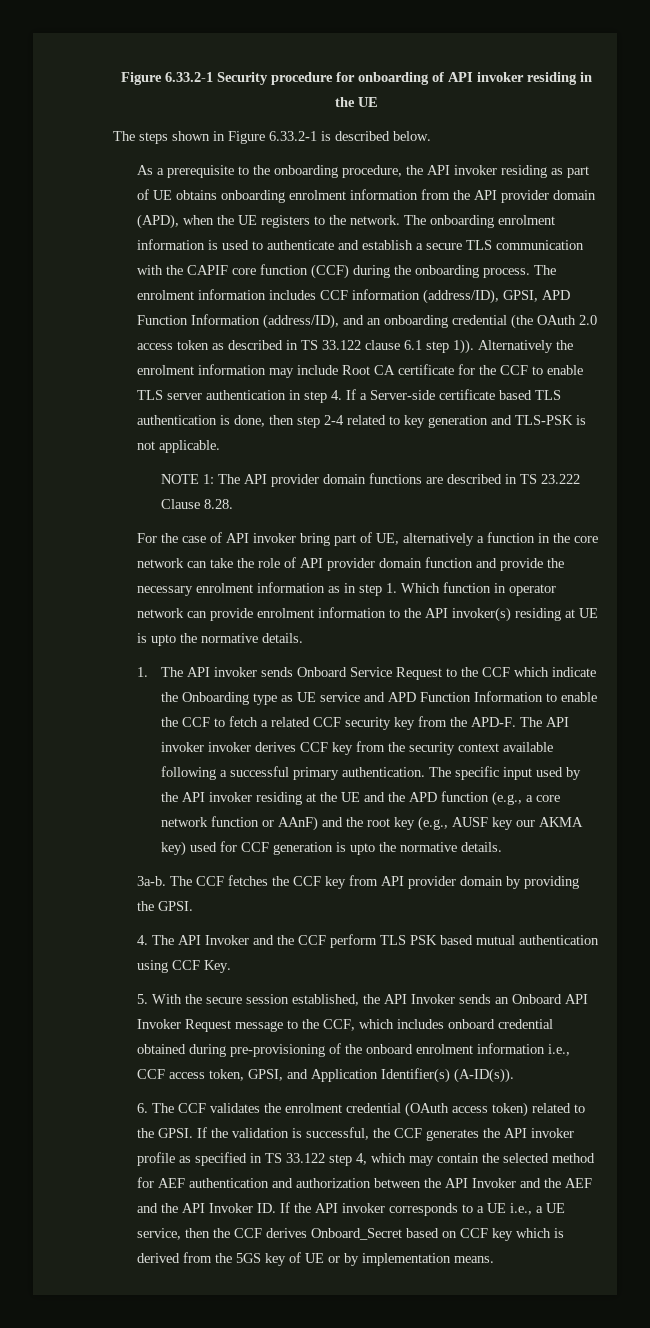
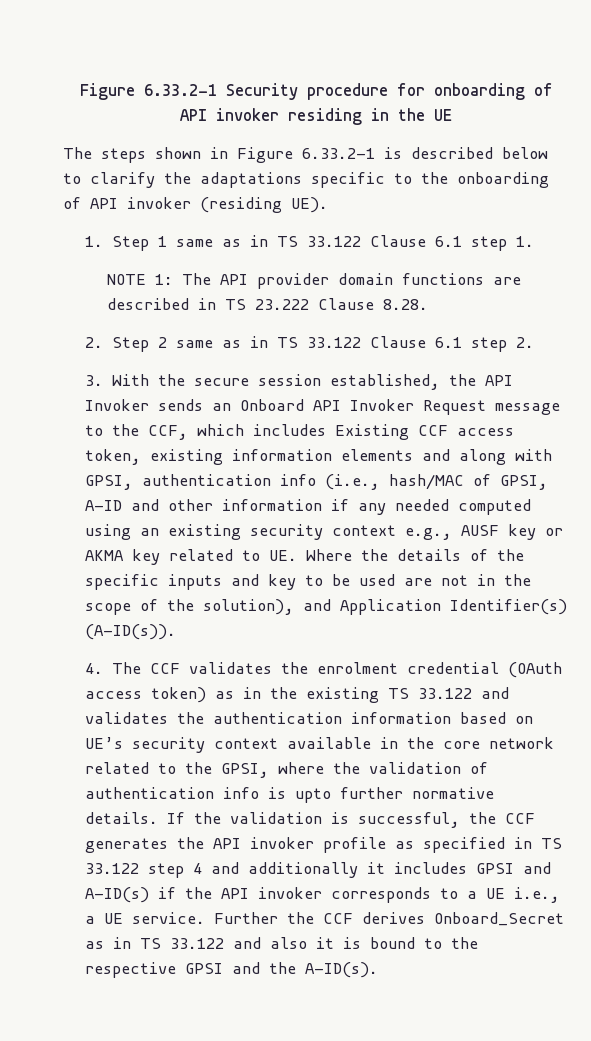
[393,131,431,141] [137,165,590,178] [137,189,597,203] [137,214,556,229] [137,239,585,250] [137,264,557,279] [137,289,571,304] [137,314,598,329] [137,339,574,354] [137,364,584,378] [137,389,562,403] [137,415,587,428] [137,440,221,453] below. // As a prerequisite to the onboarding procedure, the API invoker residing as part of UE obtains onboarding enrolment information from the API provider domain (APD), when the UE registers to the network. The onboarding enrolment information is used to authenticate and establish a secure TLS communication with the CAPIF core function (CCF) during the onboarding process. The enrolment information includes CCF information (address/ID), GPSI, APD Function Information (address/ID), and an onboarding credential (the OAuth 2.0 access token as described in TS 33.122 clause 6.1 step 1)). Alternatively the enrolment information may include Root CA certificate for the CCF to enable TLS server authentication in step 4. If a Server-side certificate based TLS authentication is done, then step 2-4 related to key generation and TLS-PSK is not applicable. -> [502,147,548,159] [63,172,549,188] [63,197,328,213] [84,235,534,251] below to clarify the adaptations specific to the onboarding of API invoker (residing UE). // 1. Step 1 same as in TS 33.122 Clause 6.1 step 1.
[137,532,599,546] [137,557,565,571] [137,582,557,596] [137,607,599,622] [137,633,304,646] [137,667,597,680] [161,691,598,705] [161,716,570,730] [161,741,554,755] [161,766,582,780] [161,791,561,806] [161,816,584,831] [161,841,503,856] [137,875,580,889] [137,901,194,911] [137,934,600,948] [137,960,232,973] [137,994,149,1004] For the case of API invoker bring part of UE, alternatively a function in the core network can take the role of API provider domain function and provide the necessary enrolment information as in step 1. Which function in operator network can provide enrolment information to the API invoker(s) residing at UE is upto the normative details. // 1. The API invoker sends Onboard Service Request to the CCF which indicate the Onboarding type as UE service and APD Function Information to enable the CCF to fetch a related CCF security key from the APD-F. The API invoker invoker derives CCF key from the security context available following a successful primary authentication. The specific input used by the API invoker residing at the UE and the APD function (e.g., a core network function or AAnF) and the root key (e.g., AUSF key our AKMA key) used for CCF generation is upto the normative details. // 3a-b. The CCF fetches the CCF key from API provider domain by providing the GPSI. // 4. The API Invoker and the CCF perform TLS PSK based mutual authentication using CCF Key. // 5. -> [84,336,534,352] [84,375,103,386] 2. Step 2 same as in TS 33.122 Clause 6.1 step 2. // 3.
[448,1019,554,1029] [137,1043,571,1057] [137,1069,284,1081] onboard credential obtained during pre-provisioning of the onboard enrolment information i.e., CCF access token, GPSI, -> [334,424,514,440] [84,449,552,465] [84,474,548,490] [84,499,531,515] [84,524,563,540] [84,549,524,565] [84,574,531,590] [84,599,294,615] Existing CCF access token, existing information elements and along with GPSI, authentication info (i.e., hash/MAC of GPSI, A-ID and other information if any needed computed using an existing security context e.g., AUSF key or AKMA key related to UE. Where the details of the specific inputs and key to be used are not in the scope of the solution),
[137,1103,149,1113] 6. -> [84,663,103,674] 4.
[532,1103,586,1113] [137,1128,194,1138] related to the GPSI. -> [214,687,509,703] [84,712,533,724] [84,737,554,753] [84,762,488,778] [84,787,494,803] [84,812,158,824] as in the existing TS 33.122 and validates the authentication information based on UE’s security context available in the core network related to the GPSI, where the validation of authentication info is upto further normative details.
[356,1153,596,1166] [137,1177,593,1188] [137,1202,291,1213] 4, which may contain the selected method for AEF authentication and authorization between the API Invoker and the AEF and the API Invoker ID. If -> [192,862,551,878] [84,887,176,903] 4 and additionally it includes GPSI and A-ID(s) if
[137,1228,211,1240] service, then -> [131,912,278,924] service. Further
[406,1228,565,1241] [137,1252,495,1266] based on CCF key which is derived from the 5GS key of UE or by implementation means. -> [84,937,478,949] [84,962,378,978] as in TS 33.122 and also it is bound to the respective GPSI and the A-ID(s).

